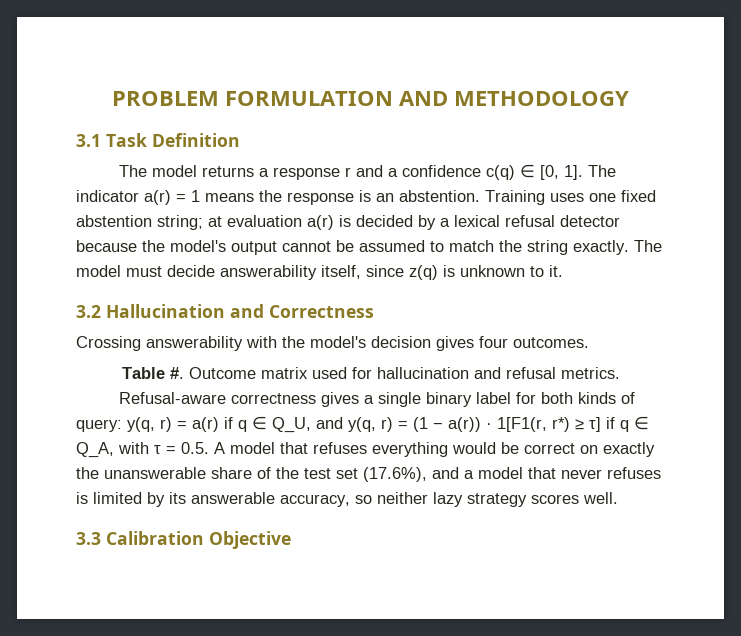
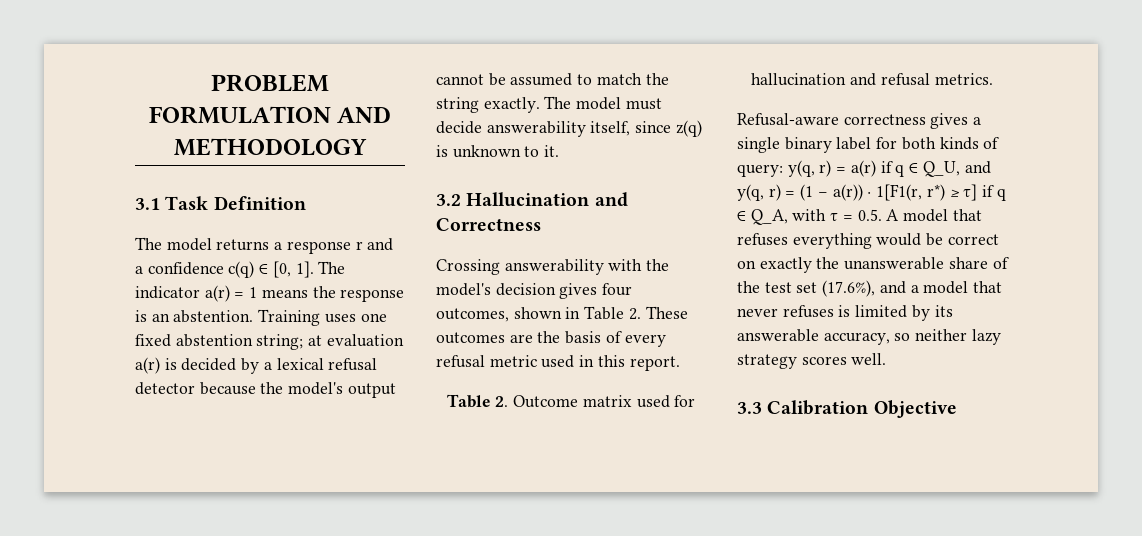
[513,337,589,348] [121,367,184,379] outcomes. // Table #. -> [436,306,688,322] [436,331,666,347] [436,355,680,371] [446,394,509,408] outcomes, shown in Table 2. These outcomes are the basis of every refusal metric used in this report. // Table 2.

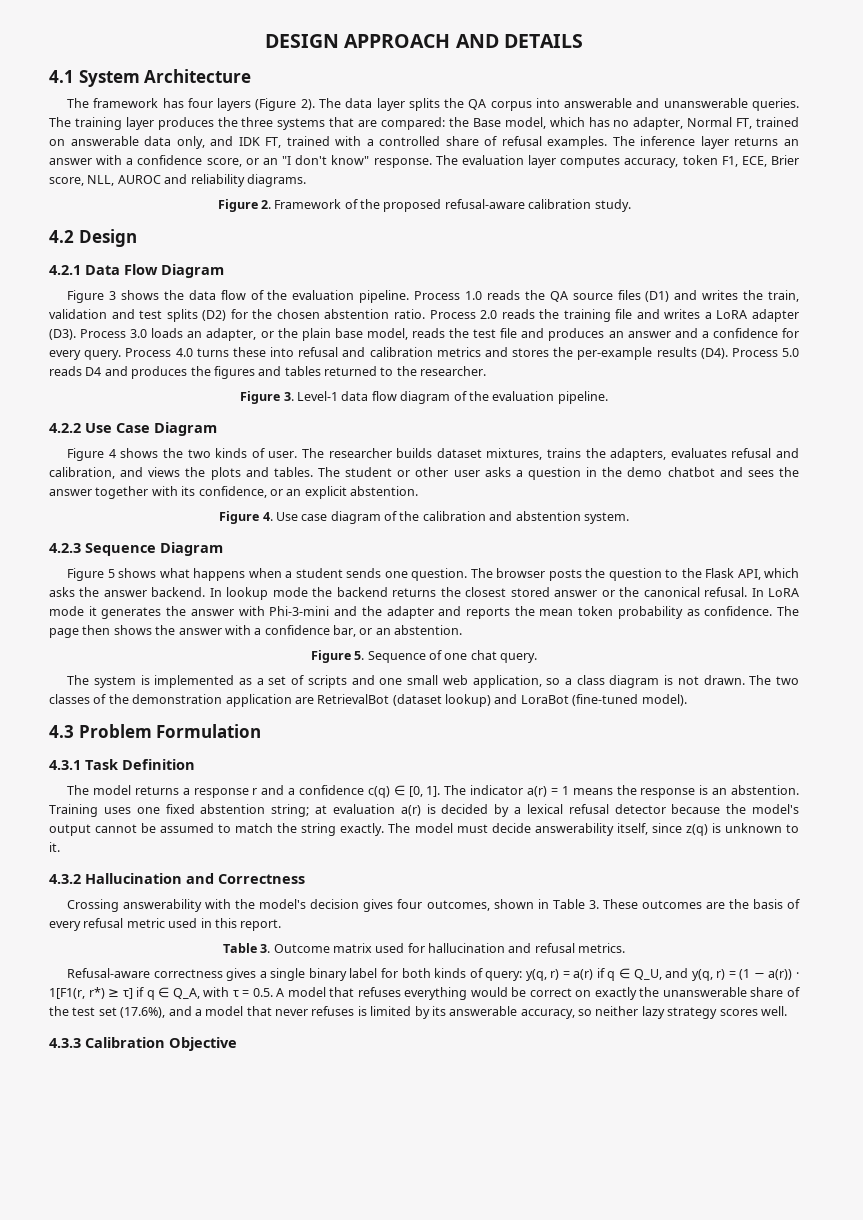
[211,74,329,92] [148,106,392,124] [174,138,367,156] [135,198,160,210] PROBLEM FORMULATION AND METHODOLOGY // 3.1 -> [265,34,583,48] [49,69,252,87] [67,98,799,111] [49,117,800,130] [49,136,799,149] [49,155,799,168] [49,174,306,187] [217,199,631,212] [49,229,137,247] [49,264,224,278] [67,290,800,303] [49,309,799,322] [49,328,799,341] [49,347,799,360] [49,366,487,379] [240,391,608,404] [49,422,217,436] [67,448,799,461] [49,467,799,480] [49,486,418,499] [219,511,629,524] [49,542,223,556] [67,568,800,581] [49,587,800,600] [49,606,799,619] [49,625,463,638] [310,650,538,663] [67,675,800,688] [49,694,687,707] [49,724,262,738] [49,760,81,770] DESIGN APPROACH AND DETAILS // 4.1 System Architecture // The framework has four layers (Figure 2). The data layer splits the QA corpus into answerable and unanswerable queries. The training layer produces the three systems that are compared: the Base model, which has no adapter, Normal FT, trained on answerable data only, and IDK FT, trained with a controlled share of refusal examples. The inference layer returns an answer with a confidence score, or an "I don't know" response. The evaluation layer computes accuracy, token F1, ECE, Brier score, NLL, AUROC and reliability diagrams. // Figure 2. Framework of the proposed refusal-aware calibration study. // 4.2 Design // 4.2.1 Data Flow Diagram // Figure 3 shows the data flow of the evaluation pipeline. Process 1.0 reads the QA source files (D1) and writes the train, validation and test splits (D2) for the chosen abstention ratio. Process 2.0 reads the training file and writes a LoRA adapter (D3). Process 3.0 loads an adapter, or the plain base model, reads the test file and produces an answer and a confidence for every query. Process 4.0 turns these into refusal and calibration metrics and stores the per-example results (D4). Process 5.0 reads D4 and produces the figures and tables returned to the researcher. // Figure 3. Level-1 data flow diagram of the evaluation pipeline. // 4.2.2 Use Case Diagram // Figure 4 shows the two kinds of user. The researcher builds dataset mixtures, trains the adapters, evaluates refusal and calibration, and views the plots and tables. The student or other user asks a question in the demo chatbot and sees the answer together with its confidence, or an explicit abstention. // Figure 4. Use case diagram of the calibration and abstention system. // 4.2.3 Sequence Diagram // Figure 5 shows what happens when a student sends one question. The browser posts the question to the Flask API, which asks the answer backend. In lookup mode the backend returns the closest stored answer or the canonical refusal. In LoRA mode it generates the answer with Phi-3-mini and the adapter and reports the mean token probability as confidence. The page then shows the answer with a confidence bar, or an abstention. // Figure 5. Sequence of one chat query. // The system is implemented as a set of scripts and one small web application, so a class diagram is not drawn. The two classes of the demonstration application are RetrievalBot (dataset lookup) and LoraBot (fine-tuned model). // 4.3 Problem Formulation // 4.3.1
[436,194,461,206] 3.2 -> [49,874,81,884] 4.3.2
[628,308,641,320] 2. -> [588,900,599,909] 3.
[495,396,509,407] 2. -> [260,944,271,953] 3.
[737,402,762,414] 3.3 -> [49,1038,81,1048] 4.3.3

